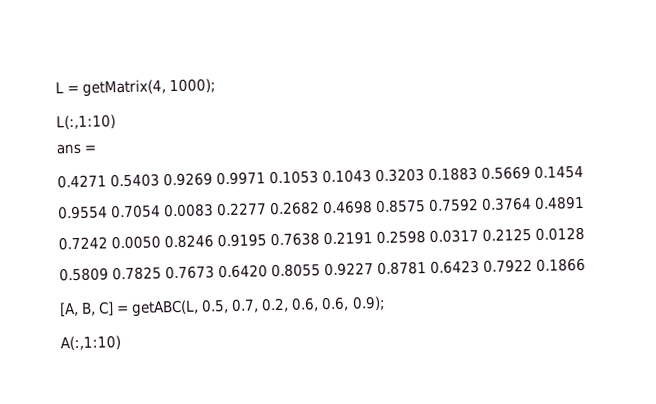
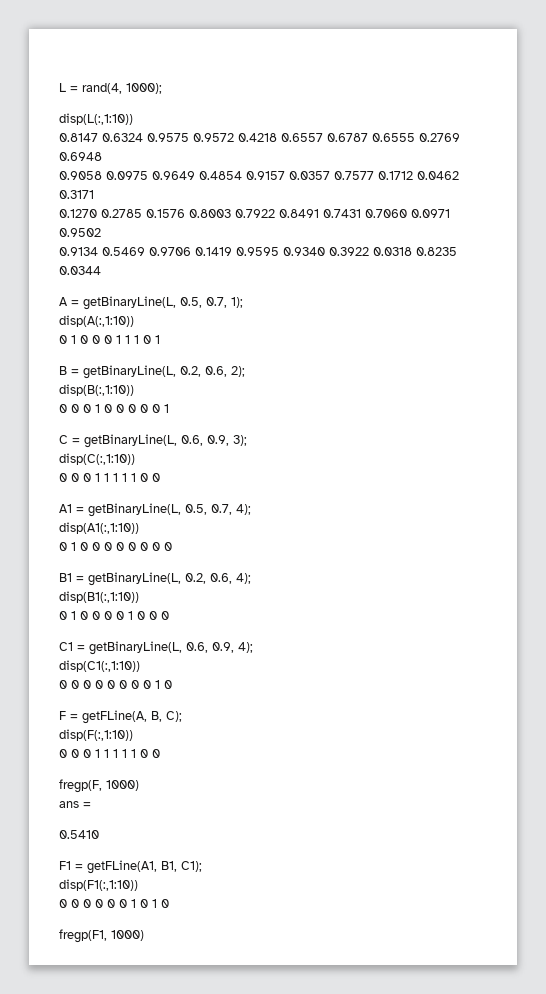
[82,79,167,97] getMatrix(4, -> [82,83,122,94] rand(4,
[56,114,116,130] [56,143,97,155] [57,164,585,189] [58,195,586,220] [58,226,586,251] [59,257,587,282] [59,295,386,317] [60,335,121,351] L(:,1:10) // ans = // 0.4271 0.5403 0.9269 0.9971 0.1053 0.1043 0.3203 0.1883 0.5669 0.1454 // 0.9554 0.7054 0.0083 0.2277 0.2682 0.4698 0.8575 0.7592 0.3764 0.4891 // 0.7242 0.0050 0.8246 0.9195 0.7638 0.2191 0.2598 0.0317 0.2125 0.0128 // 0.5809 0.7825 0.7673 0.6420 0.8055 0.9227 0.8781 0.6423 0.7922 0.1866 // [A, B, C] = getABC(L, 0.5, 0.7, 0.2, 0.6, 0.6, 0.9); // A(:,1:10) -> [59,113,133,125] [59,133,460,142] [59,152,102,161] [59,171,459,180] [59,190,94,199] [59,209,450,218] [59,228,101,237] [59,247,457,256] [59,266,101,275] [59,296,243,310] [59,315,134,327] [59,335,160,344] [59,365,245,379] [59,384,134,396] [59,404,169,413] [59,434,247,448] [59,453,135,465] [59,473,160,482] [59,503,251,517] [59,522,139,534] [59,542,172,551] [59,572,251,586] [59,591,139,603] [59,611,169,620] [59,641,253,655] [59,660,140,672] [59,680,172,689] [59,710,182,724] [59,729,133,741] [59,749,160,758] [59,779,139,793] [59,801,91,808] [59,830,99,839] [59,860,202,874] [59,879,138,891] [59,899,169,908] [59,929,144,943] disp(L(:,1:10)) // 0.8147 0.6324 0.9575 0.9572 0.4218 0.6557 0.6787 0.6555 0.2769 0.6948 // 0.9058 0.0975 0.9649 0.4854 0.9157 0.0357 0.7577 0.1712 0.0462 0.3171 // 0.1270 0.2785 0.1576 0.8003 0.7922 0.8491 0.7431 0.7060 0.0971 0.9502 // 0.9134 0.5469 0.9706 0.1419 0.9595 0.9340 0.3922 0.0318 0.8235 0.0344 // A = getBinaryLine(L, 0.5, 0.7, 1); // disp(A(:,1:10)) // 0 1 0 0 0 1 1 1 0 1 // B = getBinaryLine(L, 0.2, 0.6, 2); // disp(B(:,1:10)) // 0 0 0 1 0 0 0 0 0 1 // C = getBinaryLine(L, 0.6, 0.9, 3); // disp(C(:,1:10)) // 0 0 0 1 1 1 1 1 0 0 // A1 = getBinaryLine(L, 0.5, 0.7, 4); // disp(A1(:,1:10)) // 0 1 0 0 0 0 0 0 0 0 // B1 = getBinaryLine(L, 0.2, 0.6, 4); // disp(B1(:,1:10)) // 0 1 0 0 0 0 1 0 0 0 // C1 = getBinaryLine(L, 0.6, 0.9, 4); // disp(C1(:,1:10)) // 0 0 0 0 0 0 0 0 1 0 // F = getFLine(A, B, C); // disp(F(:,1:10)) // 0 0 0 1 1 1 1 1 0 0 // fregp(F, 1000) // ans = // 0.5410 // F1 = getFLine(A1, B1, C1); // disp(F1(:,1:10)) // 0 0 0 0 0 0 1 0 1 0 // fregp(F1, 1000)

